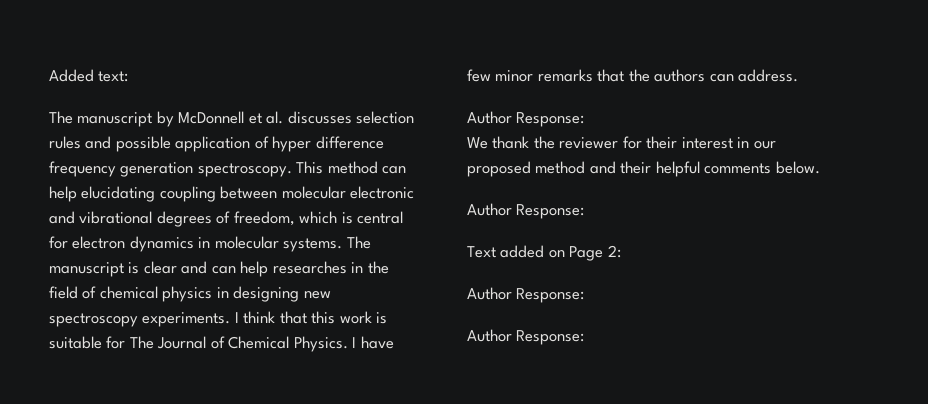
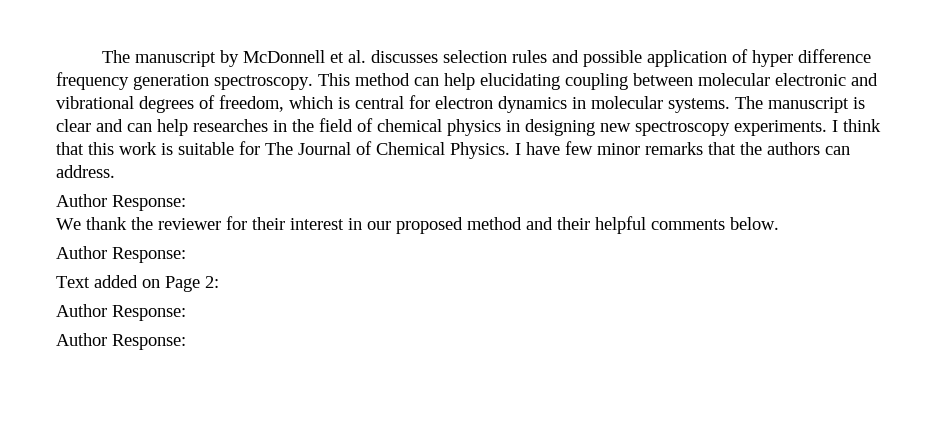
[49,69,129,82] Added text: // -> (101, 56) none

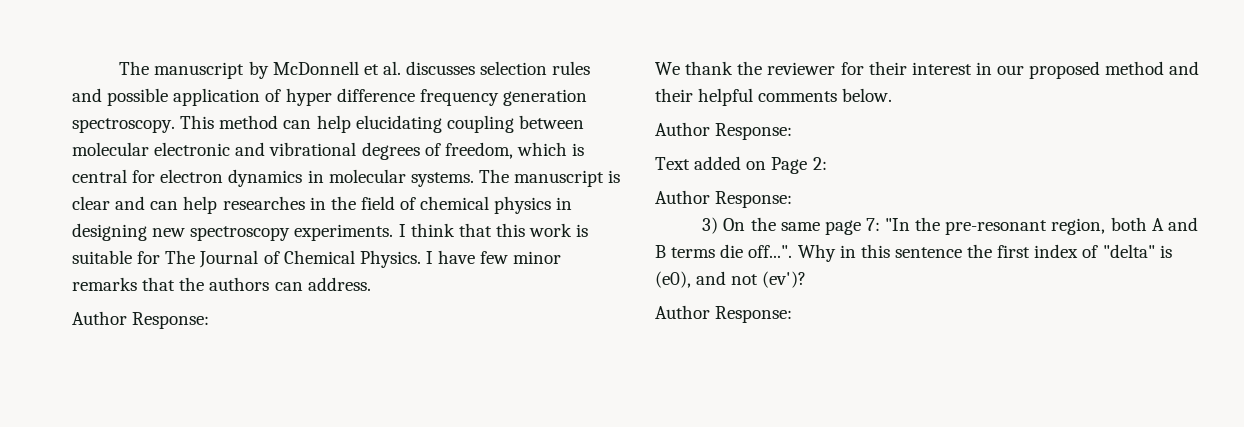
(186, 313) none -> [702,217,1198,235] [655,244,1172,262] [655,271,807,288] // 3) On the same page 7: "In the pre-resonant region, both A and B terms die off...". Why in this sentence the first index of "delta" is (e0), and not (ev')?

